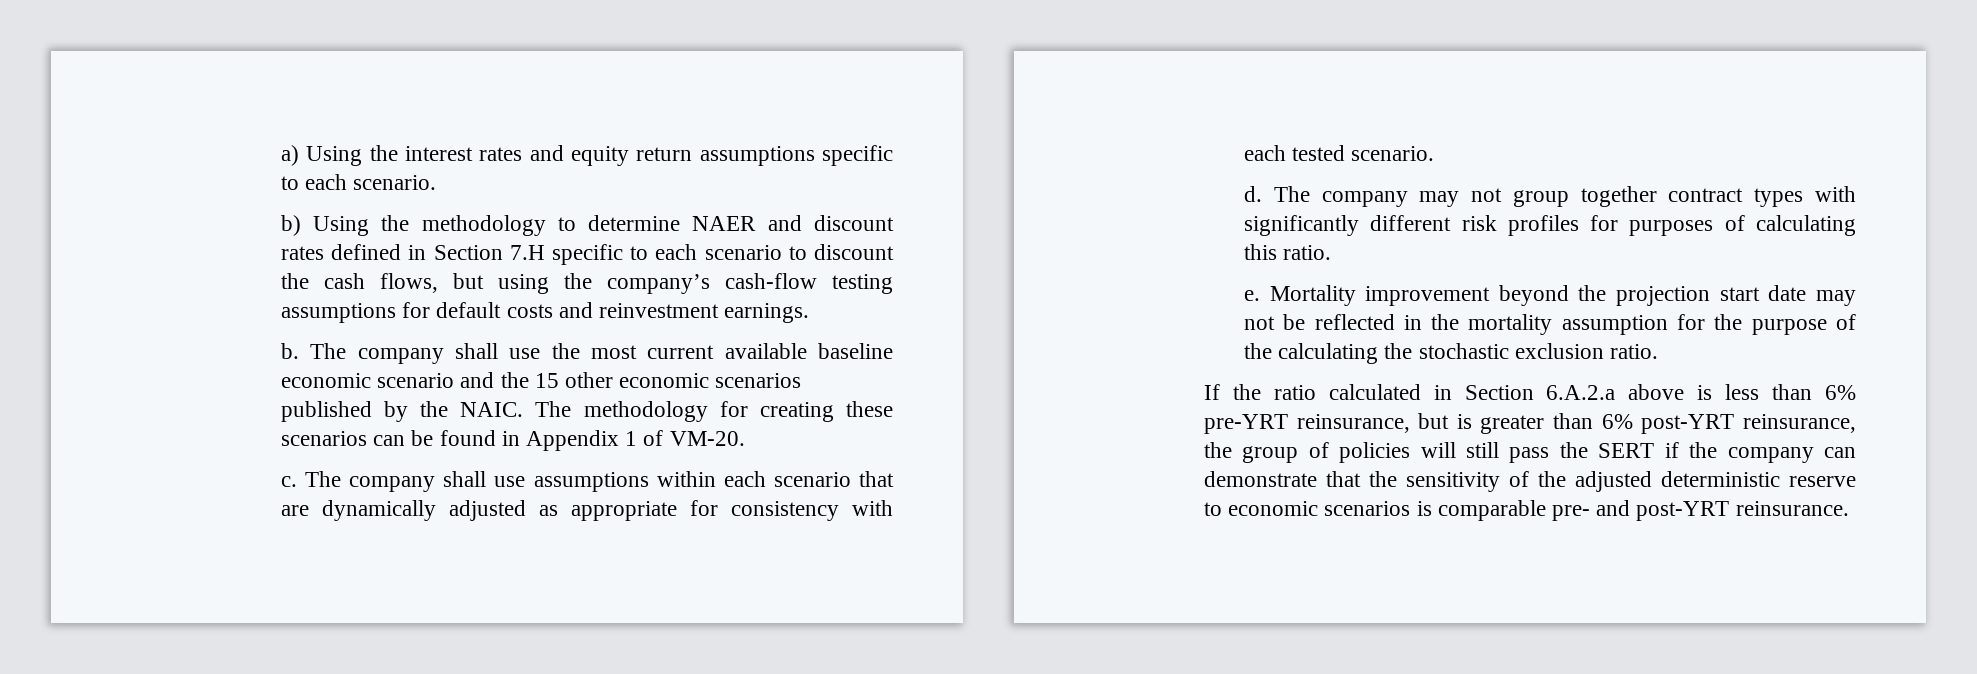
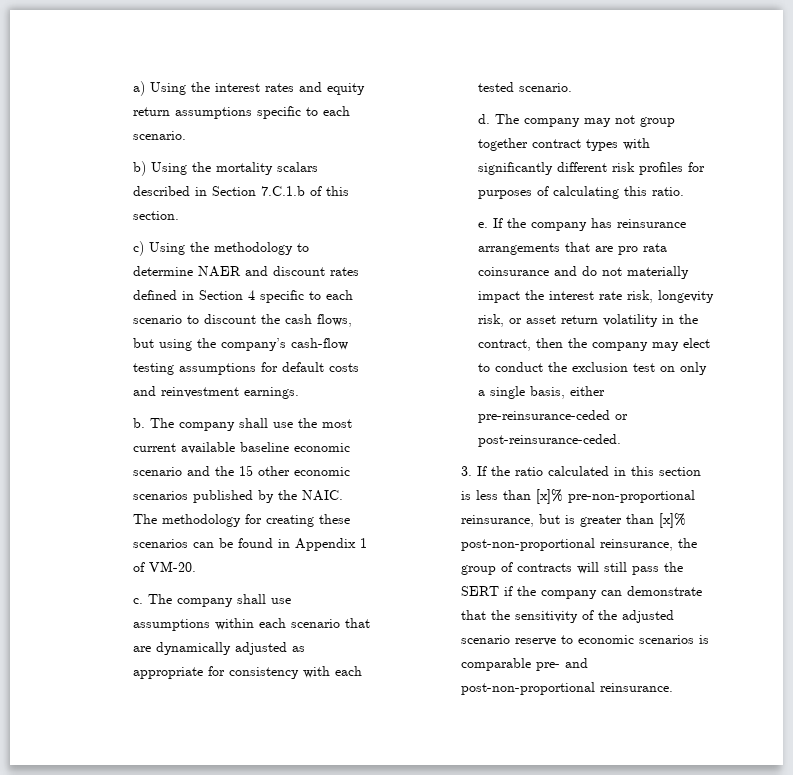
(410, 223) none -> [215,162,318,175] [132,186,349,196] [132,211,179,220] [132,241,209,256] mortality scalars described in Section 7.C.1.b of this section. // c) Using the
[509,245,545,260] 7.H -> [247,290,255,300] 4
[1269,285,1856,306] [1243,314,1856,335] [1243,343,1658,364] Mortality improvement beyond the projection start date may not be reflected in the mortality assumption for the purpose of the calculating the stochastic exclusion ratio. // -> [492,218,686,231] [477,242,667,255] [477,266,689,279] [477,290,714,303] [477,314,698,327] [477,338,710,351] [477,362,707,375] [477,386,605,399] [477,410,628,423] [477,434,621,447] [460,466,472,476] If the company has reinsurance arrangements that are pro rata coinsurance and do not materially impact the interest rate risk, longevity risk, or asset return volatility in the contract, then the company may elect to conduct the exclusion test on only a single basis, either pre-reinsurance-ceded or post-reinsurance-ceded. // 3.
[1464,384,1685,400] Section 6.A.2.a above -> [630,466,701,476] this section
[1824,385,1856,400] [1203,414,1288,434] 6% pre-YRT -> [535,489,695,504] [x]% pre-non-proportional
[1601,414,1735,434] 6% post-YRT -> [658,513,686,528] [460,538,595,551] [x]% post-non-proportional
[1339,442,1411,463] policies -> [516,563,572,572] contracts
[1660,471,1780,487] deterministic -> [460,635,510,644] scenario
[1636,501,1730,521] post-YRT -> [460,682,595,695] post-non-proportional

